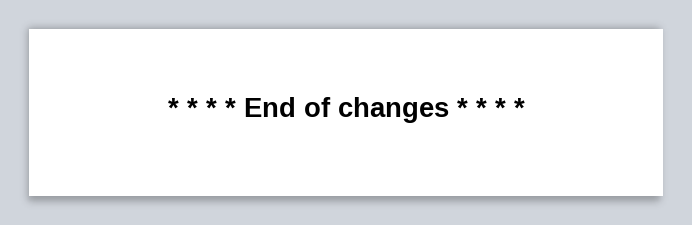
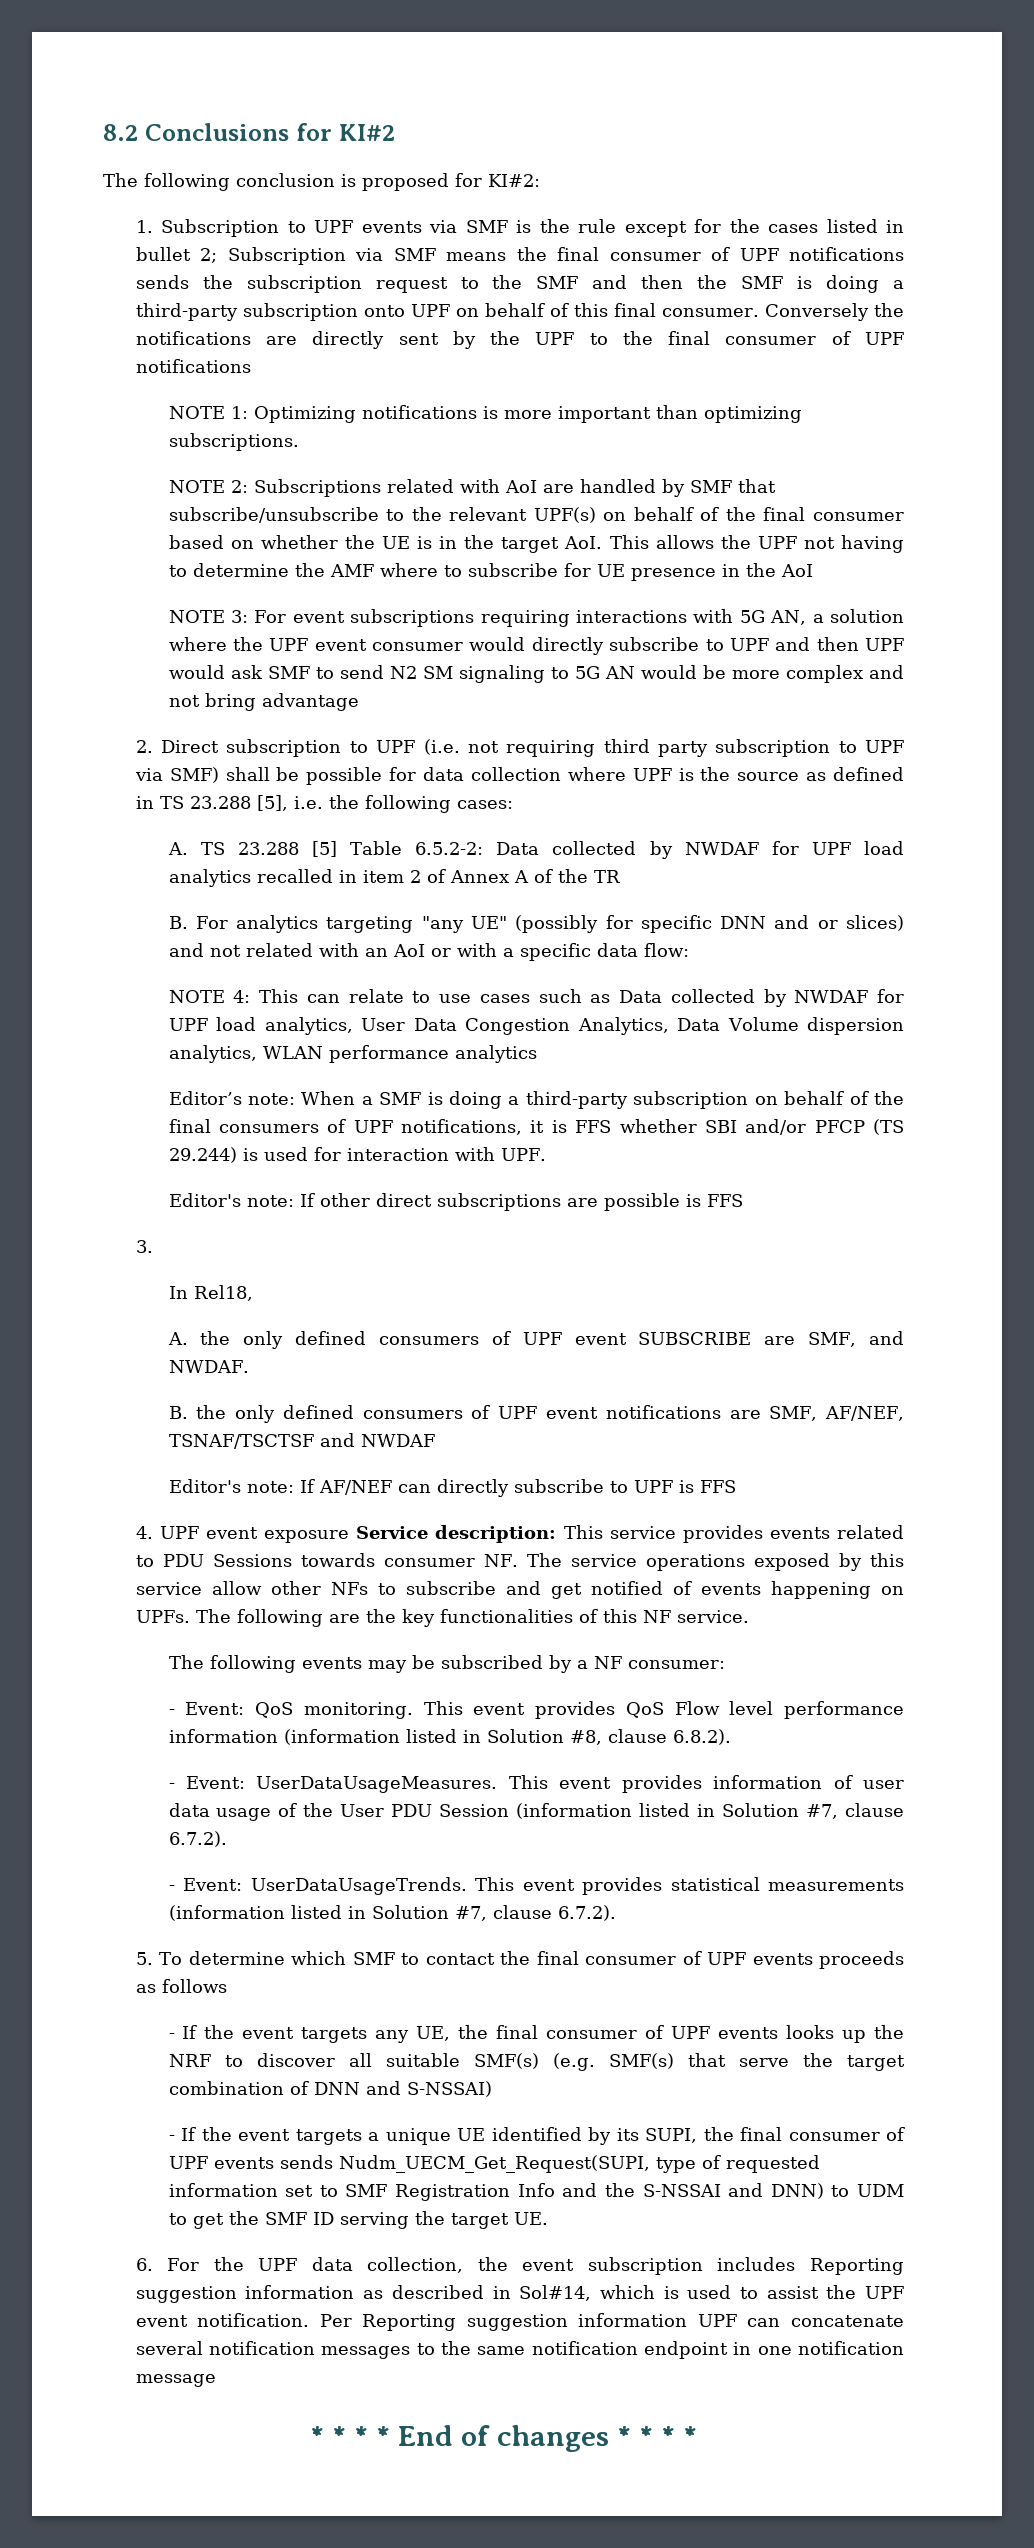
(167, 107) none -> [103,123,395,141] [103,173,540,191] [135,219,905,237] [135,247,904,265] [135,275,905,293] [135,303,904,321] [135,331,905,349] [135,359,251,373] [168,405,802,423] [168,433,299,451] [168,479,776,497] [168,507,904,523] [168,535,905,553] [168,563,813,581] [168,609,904,627] [168,637,904,655] [168,665,904,683] [168,693,359,711] [135,739,905,757] [134,767,904,785] [135,795,513,813] [167,841,904,859] [168,869,620,887] [168,915,904,933] [168,943,689,961] [168,989,904,1007] [168,1017,905,1035] [168,1045,537,1063] [168,1091,904,1109] [168,1119,904,1135] [168,1147,546,1163] [168,1193,743,1211] [135,1240,153,1253] [168,1285,253,1301] [167,1331,904,1349] [168,1360,249,1373] [168,1405,905,1423] [168,1433,435,1449] [168,1479,736,1497] [135,1525,904,1543] [135,1553,904,1571] [135,1581,905,1599] [135,1609,749,1627] [168,1655,725,1673] [168,1701,905,1719] [168,1729,731,1745] [168,1775,904,1793] [168,1803,904,1821] [168,1831,227,1847] [168,1877,904,1895] [168,1905,616,1921] [135,1951,905,1969] [135,1979,227,1993] [168,2025,905,2043] [168,2053,905,2071] [168,2081,492,2097] [168,2127,906,2145] [168,2155,820,2173] [168,2183,904,2201] [168,2211,548,2229] [135,2257,905,2275] [135,2285,904,2303] [135,2313,904,2331] [135,2341,904,2359] [135,2374,216,2387] 8.2 Conclusions for KI#2 // The following conclusion is proposed for KI#2: // 1. Subscription to UPF events via SMF is the rule except for the cases listed in bullet 2; Subscription via SMF means the final consumer of UPF notifications sends the subscription request to the SMF and then the SMF is doing a third-party subscription onto UPF on behalf of this final consumer. Conversely the notifications are directly sent by the UPF to the final consumer of UPF notifications // NOTE 1: Optimizing notifications is more important than optimizing subscriptions. // NOTE 2: Subscriptions related with AoI are handled by SMF that subscribe/unsubscribe to the relevant UPF(s) on behalf of the final consumer based on whether the UE is in the target AoI. This allows the UPF not having to determine the AMF where to subscribe for UE presence in the AoI // NOTE 3: For event subscriptions requiring interactions with 5G AN, a solution where the UPF event consumer would directly subscribe to UPF and then UPF would ask SMF to send N2 SM signaling to 5G AN would be more complex and not bring advantage // 2. Direct subscription to UPF (i.e. not requiring third party subscription to UPF via SMF) shall be possible for data collection where UPF is the source as defined in TS 23.288 [5], i.e. the following cases: // A. TS 23.288 [5] Table 6.5.2-2: Data collected by NWDAF for UPF load analytics recalled in item 2 of Annex A of the TR // B. For analytics targeting "any UE" (possibly for specific DNN and or slices) and not related with an AoI or with a specific data flow: // NOTE 4: This can relate to use cases such as Data collected by NWDAF for UPF load analytics, User Data Congestion Analytics, Data Volume dispersion analytics, WLAN performance analytics // Editor’s note: When a SMF is doing a third-party subscription on behalf of the final consumers of UPF notifications, it is FFS whether SBI and/or PFCP (TS 29.244) is used for interaction with UPF. // Editor's note: If other direct subscriptions are possible is FFS // 3. // In Rel18, // A. the only defined consumers of UPF event SUBSCRIBE are SMF, and NWDAF. // B. the only defined consumers of UPF event notifications are SMF, AF/NEF, TSNAF/TSCTSF and NWDAF // Editor's note: If AF/NEF can directly subscribe to UPF is FFS // 4. UPF event exposure Service description: This service provides events related to PDU Sessions towards consumer NF. The service operations exposed by this service allow other NFs to subscribe and get notified of events happening on UPFs. The following are the key functionalities of this NF service. // The following events may be subscribed by a NF consumer: // - Event: QoS monitoring. This event provides QoS Flow level performance information (information listed in Solution #8, clause 6.8.2). // - Event: UserDataUsageMeasures. This event provides information of user data usage of the User PDU Session (information listed in Solution #7, clause 6.7.2). // - Event: UserDataUsageTrends. This event provides statistical measurements (information listed in Solution #7, clause 6.7.2). // 5. To determine which SMF to contact the final consumer of UPF events proceeds as follows // - If the event targets any UE, the final consumer of UPF events looks up the NRF to discover all suitable SMF(s) (e.g. SMF(s) that serve the target combination of DNN and S-NSSAI) // - If the event targets a unique UE identified by its SUPI, the final consumer of UPF events sends Nudm_UECM_Get_Request(SUPI, type of requested information set to SMF Registration Info and the S-NSSAI and DNN) to UDM to get the SMF ID serving the target UE. // 6. For the UPF data collection, the event subscription includes Reporting suggestion information as described in Sol#14, which is used to assist the UPF event notification. Per Reporting suggestion information UPF can concatenate several notification messages to the same notification endpoint in one notification message //

